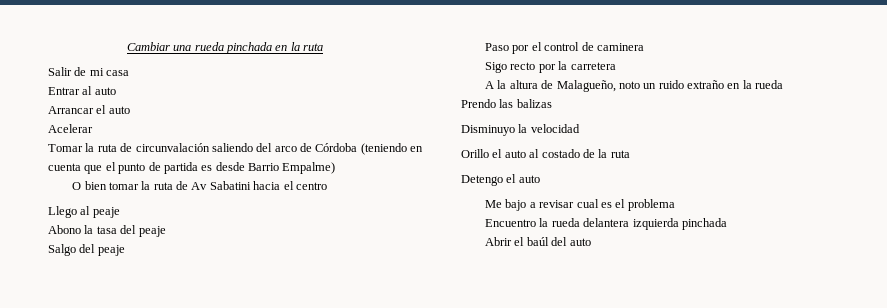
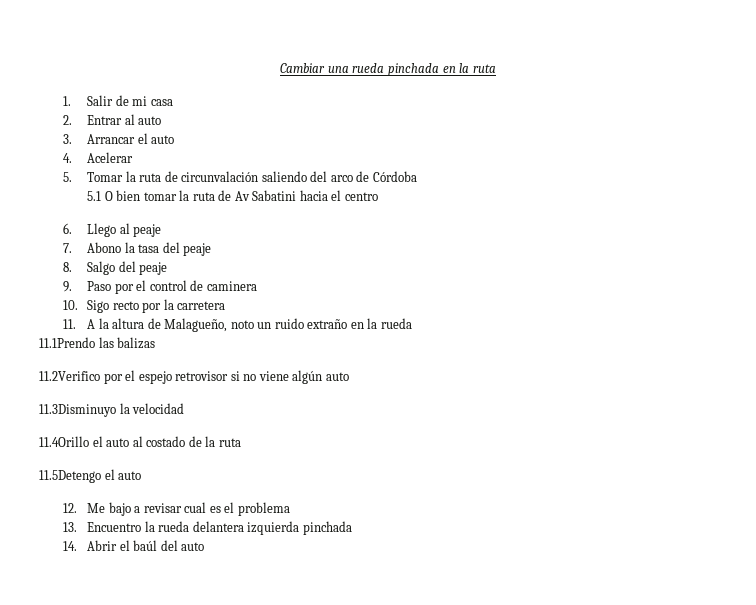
(324, 47) none -> [63,96,72,106] 1.
(130, 73) none -> [63,115,73,125] 2.
(116, 91) none -> [63,134,73,144] 3.
(130, 110) none -> [63,153,73,163] 4.
(94, 128) none -> [63,172,73,182] 5.
[360,143,424,155] [48,162,336,174] (teniendo en cuenta que el punto de partida es desde Barrio Empalme) // -> [87,191,102,201] // 5.1
(327, 186) none -> [63,223,73,234] 6.
(120, 212) none -> [63,243,73,253] 7.
(166, 231) none -> [63,262,73,272] 8.
(125, 250) none -> [63,281,73,292] 9.
(644, 47) none -> [63,300,79,310] 10.
(616, 66) none -> [63,319,77,329] 11.
[461,99,496,108] Prendo -> [39,337,95,348] 11.1Prendo
[461,125,515,136] Disminuyo -> [39,370,349,384] [39,404,116,417] 11.2Verifico por el espejo retrovisor si no viene algún auto // 11.3Disminuyo
[461,149,489,158] Orillo -> [39,436,89,447] 11.4Orillo
[461,174,540,186] Detengo el auto // -> [39,469,142,483] [63,503,78,513] 11.5Detengo el auto // 12.
(675, 205) none -> [63,522,78,532] 13.
(727, 224) none -> [63,541,78,551] 14.

